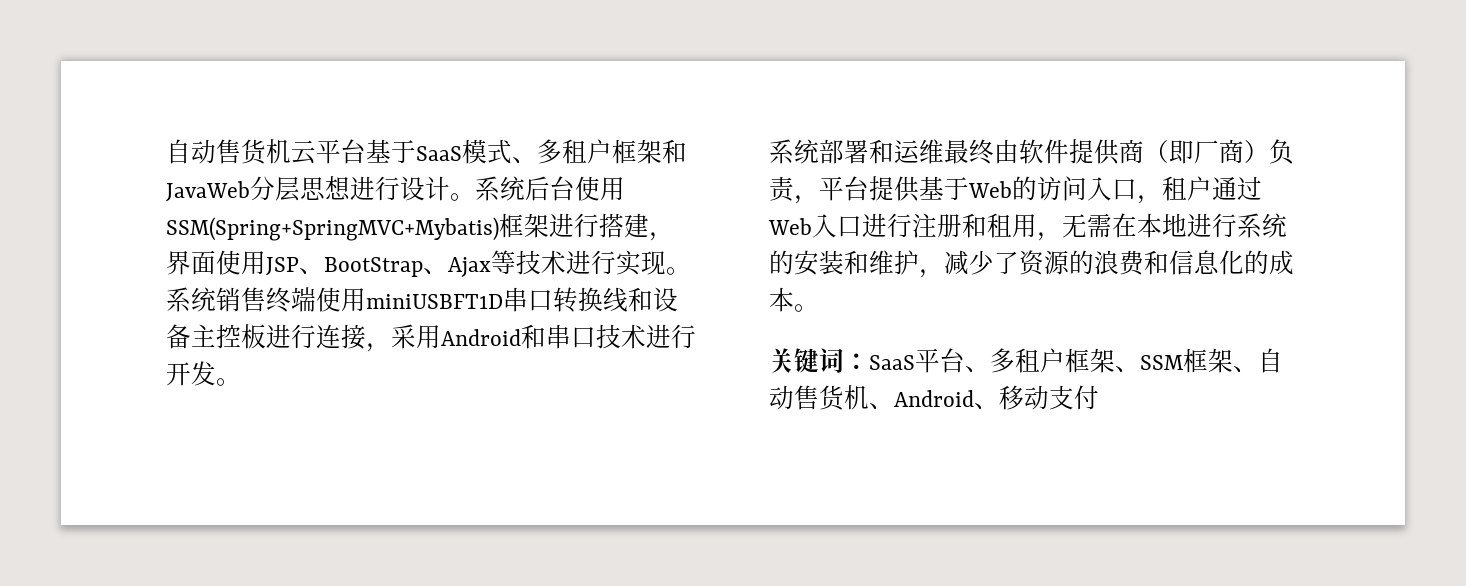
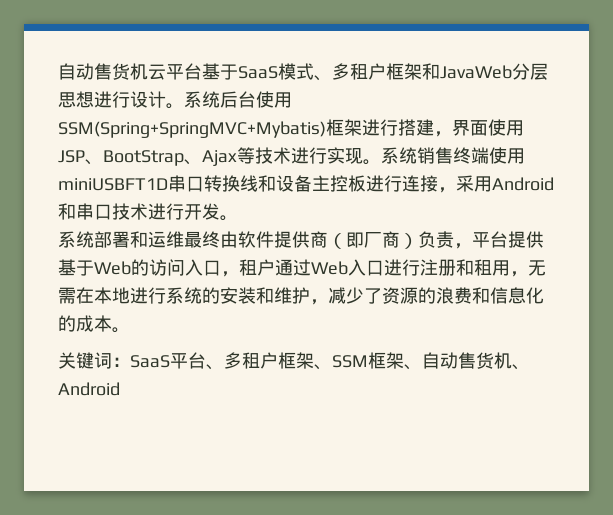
[974,385,1099,410] 、移动支付 -> (120, 389) none

